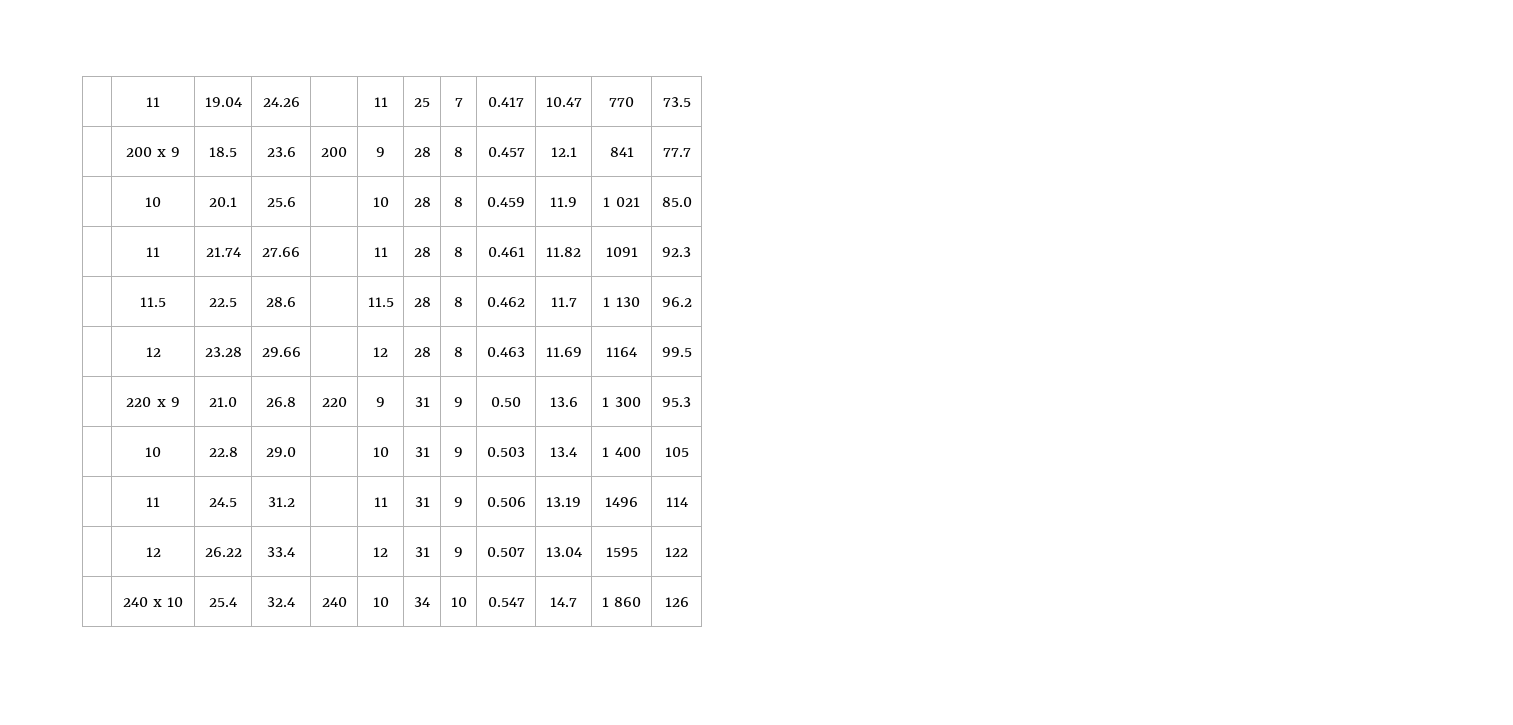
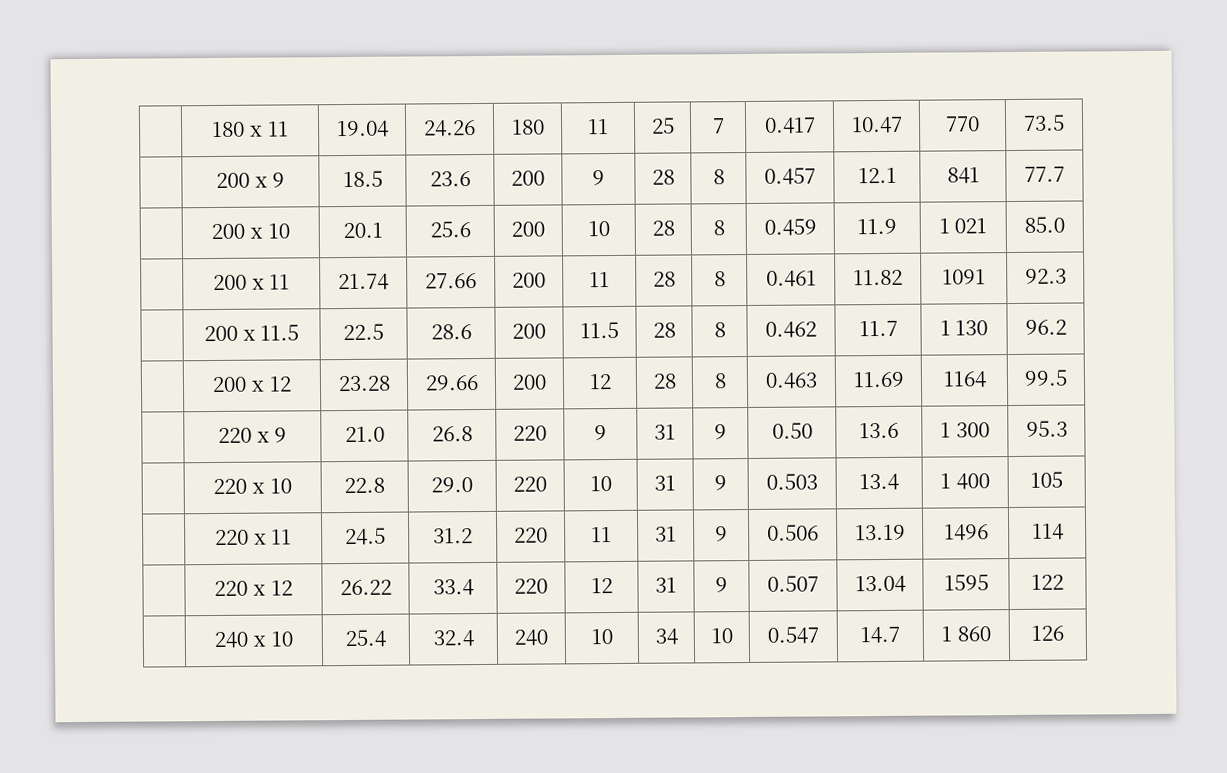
(146, 102) | -> [212,121,263,138] | 180 x
(300, 102) none -> [510,119,545,135] 180
(691, 152) none -> [211,223,263,240] 200 x
(296, 202) none -> [511,221,545,237] 200
(692, 202) none -> [212,274,265,291] 200 x
(300, 252) none -> [512,272,546,288] 200
(691, 252) none -> [203,325,256,342] 200 x
(296, 302) none -> [512,323,546,339] 200
(692, 302) none -> [212,376,265,393] 200 x
(301, 352) none -> [512,374,547,390] 200
(691, 402) none -> [213,478,265,495] 220 x
(296, 452) none -> [513,476,547,492] 220
(689, 452) none -> [214,529,267,546] 220 x
(295, 502) none -> [514,527,548,543] 220
(688, 502) none -> [214,580,266,596] 220 x
(295, 552) none -> [514,578,548,594] 220

